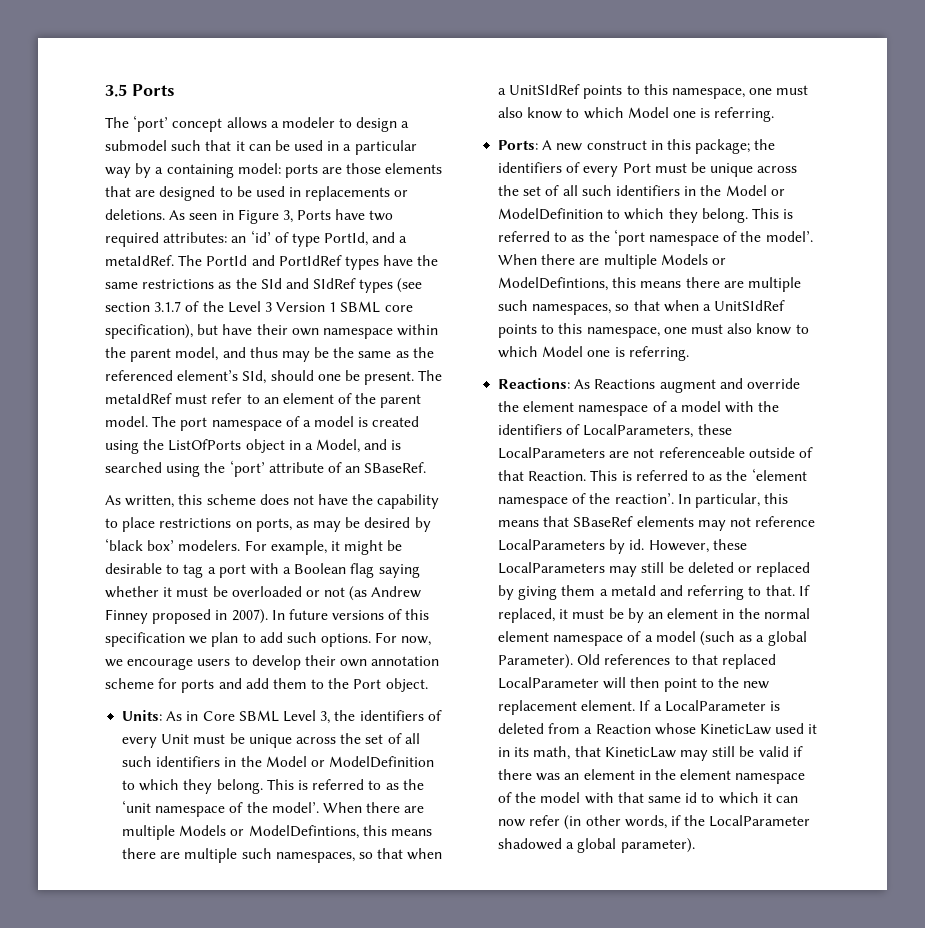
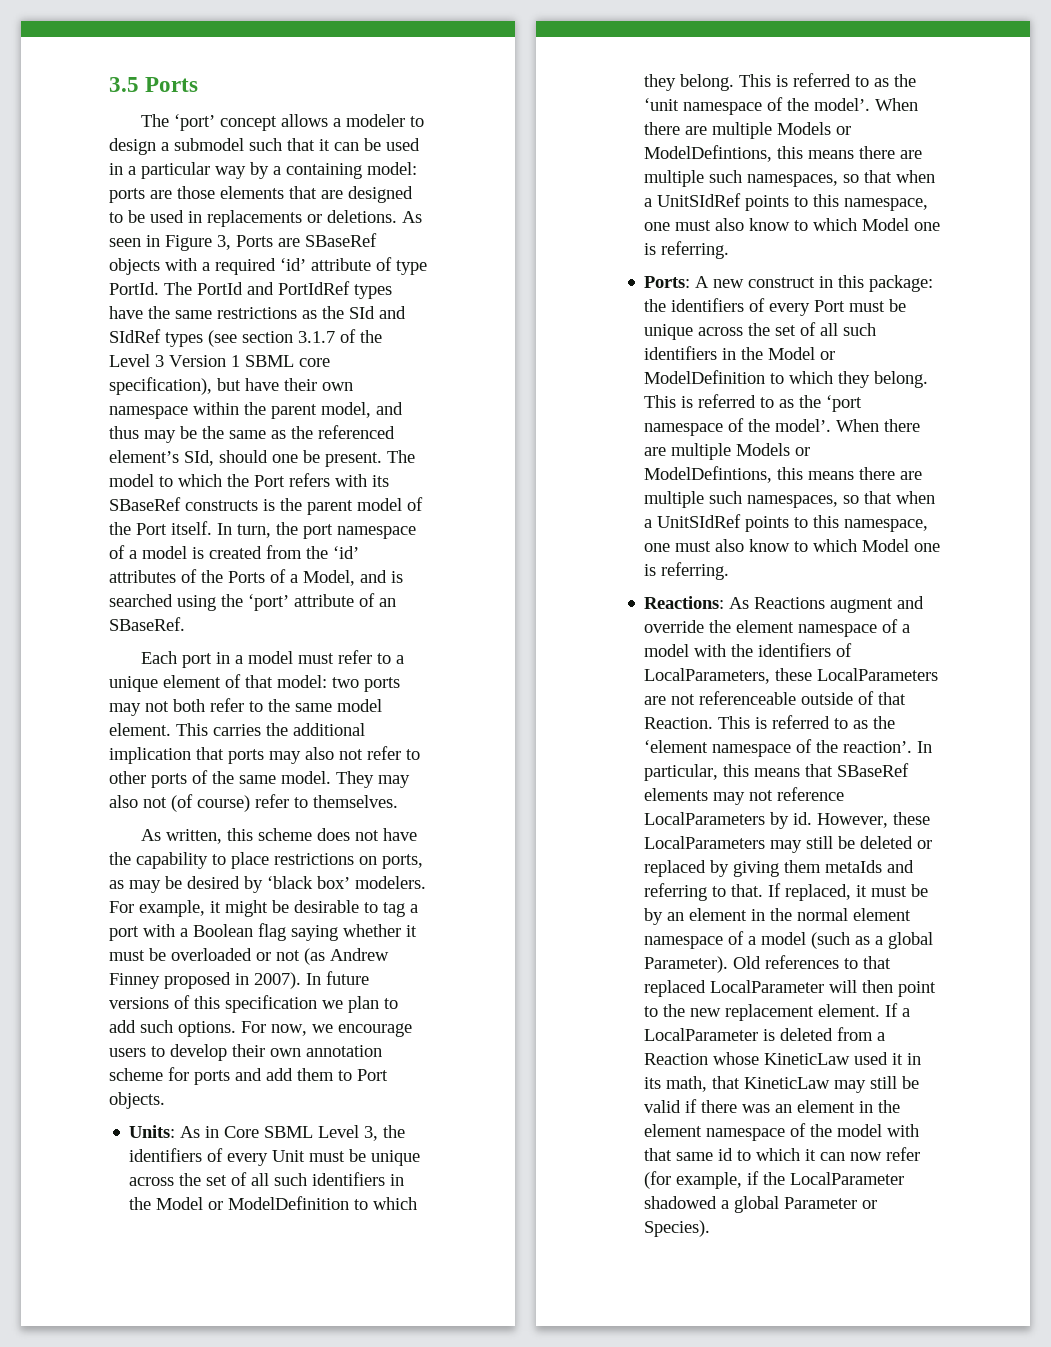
[335,209,394,221] [105,230,408,247] [105,255,174,266] have two required attributes: an ‘id’ of type PortId, and a metaIdRef. -> [278,233,377,247] [109,257,427,275] [109,282,159,295] are SBaseRef objects with a required ‘id’ attribute of type PortId.
[105,393,422,408] [105,416,177,427] metaIdRef must refer to an element of the parent model. The -> [109,473,389,487] [109,497,423,515] [109,521,298,538] model to which the Port refers with its SBaseRef constructs is the parent model of the Port itself. In turn, the
[105,439,301,454] using the ListOfPorts object in -> [266,545,359,559] [109,569,286,583] from the ‘id’ attributes of the Ports of
(427, 467) none -> [141,650,405,668] [109,674,400,692] [109,698,382,716] [109,723,365,736] [109,746,420,764] [109,770,410,788] [109,794,398,812] // Each port in a model must refer to a unique element of that model: two ports may not both refer to the same model element. This carries the additional implication that ports may also not refer to other ports of the same model. They may also not (of course) refer to themselves.
[328,678,428,692] the Port object. -> [357,1069,388,1081] [109,1092,165,1109] Port objects.
[695,139,751,154] package; -> [869,275,934,292] package:
[599,585,656,596] a metaId -> [825,860,883,873] metaIds
[564,815,667,830] (in other words, -> [644,1171,743,1189] (for example,
[620,838,695,853] parameter). -> [784,1197,878,1209] [644,1220,711,1237] Parameter or Species).

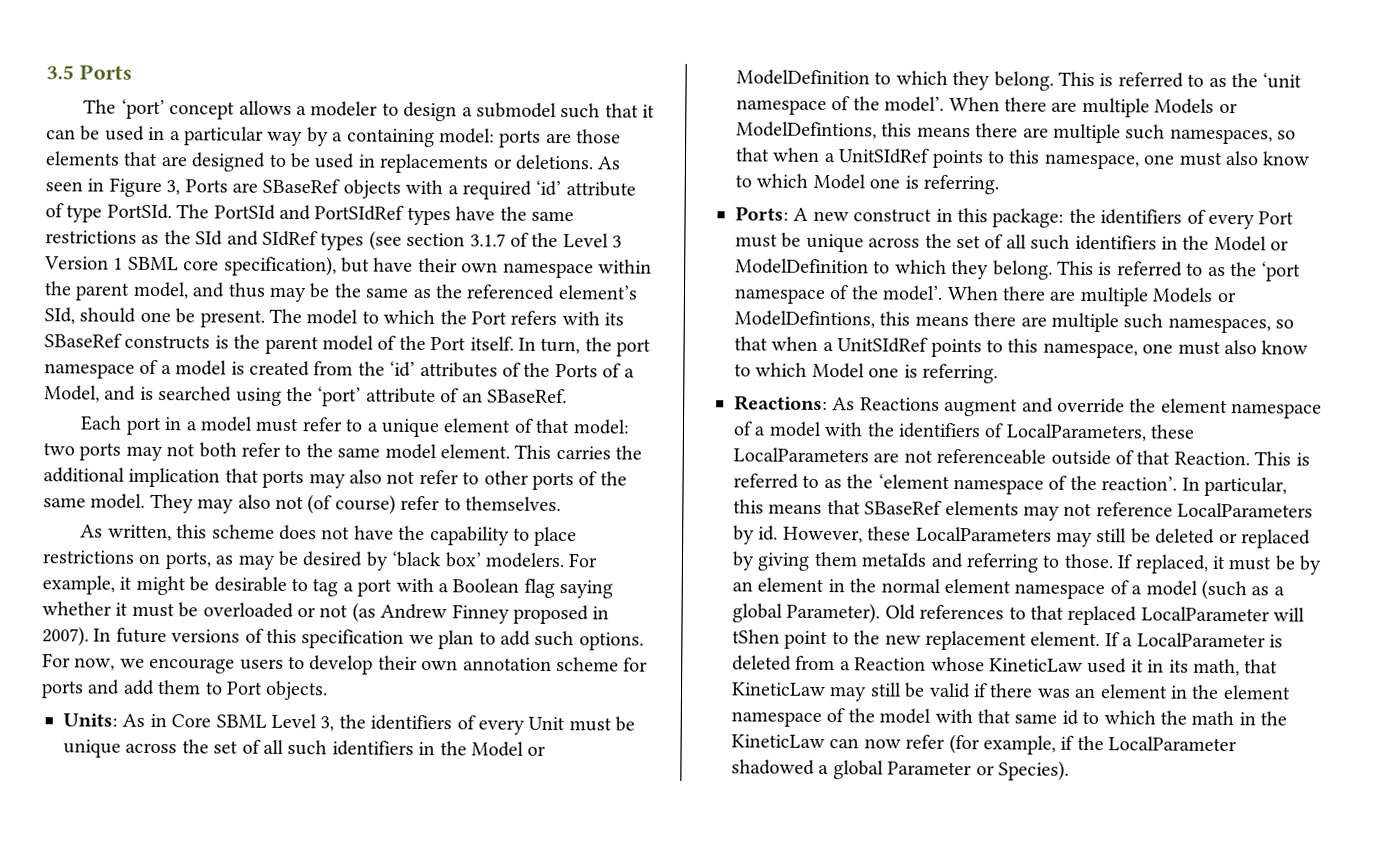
[109,281,350,295] PortId. The PortId and PortIdRef -> [106,203,405,221] PortSId. The PortSId and PortSIdRef
[731,884,764,897] that. -> [1063,553,1114,569] those.
[862,980,894,993] then -> [732,629,780,644] tShen
[805,1149,817,1161] it -> [1160,710,1288,726] [731,734,825,749] the math in the KineticLaw

